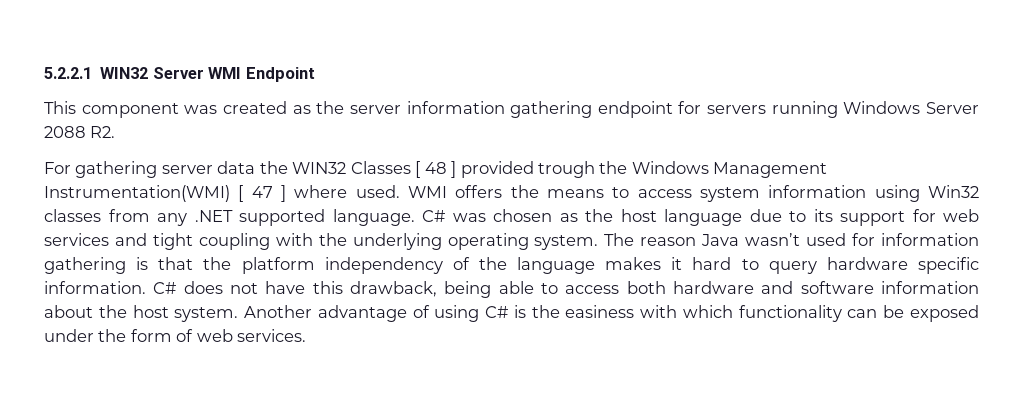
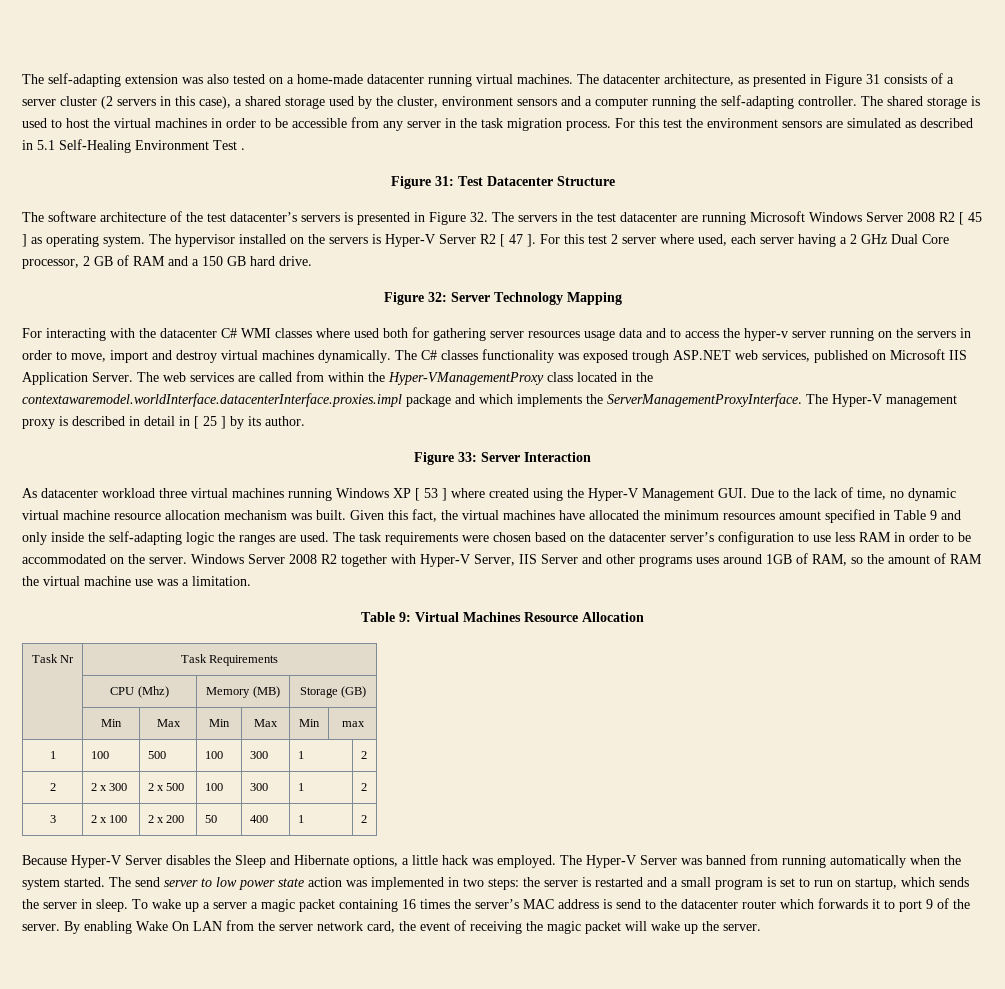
[44,67,315,82] [44,101,979,118] [44,126,116,138] [44,161,828,178] [44,185,980,202] [44,209,979,226] [44,233,980,250] [44,257,979,274] [44,281,980,298] [44,305,979,322] [44,329,307,342] 5.2.2.1 WIN32 Server WMI Endpoint // This component was created as the server information gathering endpoint for servers running Windows Server 2088 R2. // For gathering server data the WIN32 Classes [ 48 ] provided trough the Windows Management Instrumentation(WMI) [ 47 ] where used. WMI offers the means to access system information using Win32 classes from any .NET supported language. C# was chosen as the host language due to its support for web services and tight coupling with the underlying operating system. The reason Java wasn’t used for information gathering is that the platform independency of the language makes it hard to query hardware specific information. C# does not have this drawback, being able to access both hardware and software information about the host system. Another advantage of using C# is the easiness with which functionality can be exposed under the form of web services. -> [22,73,954,87] [22,95,980,109] [22,117,973,131] [22,139,245,153] [390,176,615,189] [22,211,982,225] [22,234,949,247] [22,255,312,269] [383,292,622,305] [22,327,971,341] [22,349,967,363] [22,371,653,385] [22,393,957,407] [22,416,305,429] [414,452,591,465] [22,487,956,501] [22,509,961,523] [22,531,971,545] [22,553,982,567] [22,576,251,586] [361,612,644,622] [31,654,75,663] [180,654,279,666] [110,686,169,698] [206,686,280,698] [299,686,367,698] [101,719,122,727] [156,719,181,727] [209,719,230,727] [254,719,278,727] [299,719,320,727] [341,721,365,727] [49,751,56,759] [90,751,109,759] [147,751,166,759] [204,751,223,759] [249,751,268,759] [297,751,304,759] [360,751,367,759] [49,783,56,791] [90,783,128,791] [147,783,185,791] [204,783,223,791] [249,783,268,791] [297,783,304,791] [360,783,367,791] [49,815,56,823] [90,815,128,823] [147,815,185,823] [204,815,217,823] [249,815,268,823] [297,815,304,823] [360,815,367,823] [22,854,961,868] [22,877,969,890] [22,898,970,912] [22,920,761,934] The self-adapting extension was also tested on a home-made datacenter running virtual machines. The datacenter architecture, as presented in Figure 31 consists of a server cluster (2 servers in this case), a shared storage used by the cluster, environment sensors and a computer running the self-adapting controller. The shared storage is used to host the virtual machines in order to be accessible from any server in the task migration process. For this test the environment sensors are simulated as described in 5.1 Self-Healing Environment Test . // Figure 31: Test Datacenter Structure // The software architecture of the test datacenter’s servers is presented in Figure 32. The servers in the test datacenter are running Microsoft Windows Server 2008 R2 [ 45 ] as operating system. The hypervisor installed on the servers is Hyper-V Server R2 [ 47 ]. For this test 2 server where used, each server having a 2 GHz Dual Core processor, 2 GB of RAM and a 150 GB hard drive. // Figure 32: Server Technology Mapping // For interacting with the datacenter C# WMI classes where used both for gathering server resources usage data and to access the hyper-v server running on the servers in order to move, import and destroy virtual machines dynamically. The C# classes functionality was exposed trough ASP.NET web services, published on Microsoft IIS Application Server. The web services are called from within the Hyper-VManagementProxy class located in the contextawaremodel.worldInterface.datacenterInterface.proxies.impl package and which implements the ServerManagementProxyInterface. The Hyper-V management proxy is described in detail in [ 25 ] by its author. // Figure 33: Server Interaction // As datacenter workload three virtual machines running Windows XP [ 53 ] where created using the Hyper-V Management GUI. Due to the lack of time, no dynamic virtual machine resource allocation mechanism was built. Given this fact, the virtual machines have allocated the minimum resources amount specified in Table 9 and only inside the self-adapting logic the ranges are used. The task requirements were chosen based on the datacenter server’s configuration to use less RAM in order to be accommodated on the server. Windows Server 2008 R2 together with Hyper-V Server, IIS Server and other programs uses around 1GB of RAM, so the amount of RAM the virtual machine use was a limitation. // Table 9: Virtual Machines Resource Allocation // Task Nr | Task Requirements // | CPU (Mhz) | Memory (MB) | Storage (GB) // | Min | Max | Min | Max | Min | max // 1 | 100 | 500 | 100 | 300 | 1 | 2 // 2 | 2 x 300 | 2 x 500 | 100 | 300 | 1 | 2 // 3 | 2 x 100 | 2 x 200 | 50 | 400 | 1 | 2 // Because Hyper-V Server disables the Sleep and Hibernate options, a little hack was employed. The Hyper-V Server was banned from running automatically when the system started. The send server to low power state action was implemented in two steps: the server is restarted and a small program is set to run on startup, which sends the server in sleep. To wake up a server a magic packet containing 16 times the server’s MAC address is send to the datacenter router which forwards it to port 9 of the server. By enabling Wake On LAN from the server network card, the event of receiving the magic packet will wake up the server.

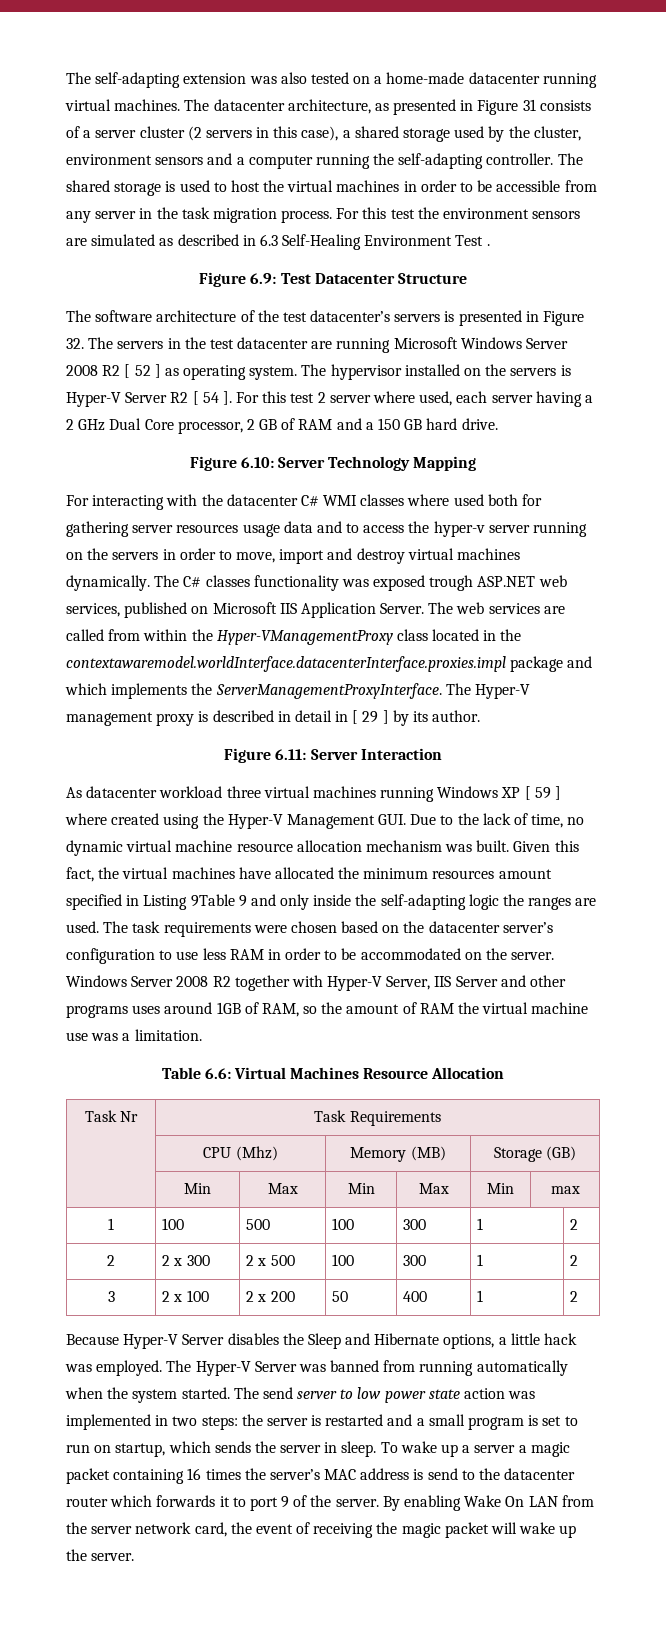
[37,140,55,150] 5.1 -> [259,234,278,246] 6.3
[434,176,454,186] 31: -> [250,273,277,284] 6.9:
[968,212,982,222] 45 -> [134,365,151,376] 52
[509,234,523,244] 47 -> [202,392,219,403] 54
[427,292,447,302] 32: -> [240,457,274,468] 6.10:
[203,416,217,426] 25 -> [362,711,379,723] 29
[458,452,477,462] 33: -> [275,749,307,760] 6.11:
[424,488,438,498] 53 -> [534,787,551,799] 59
[894,510,926,520] Table -> [143,894,235,910] Listing 9Table
[399,612,411,622] 9: -> [204,1068,231,1079] 6.6:

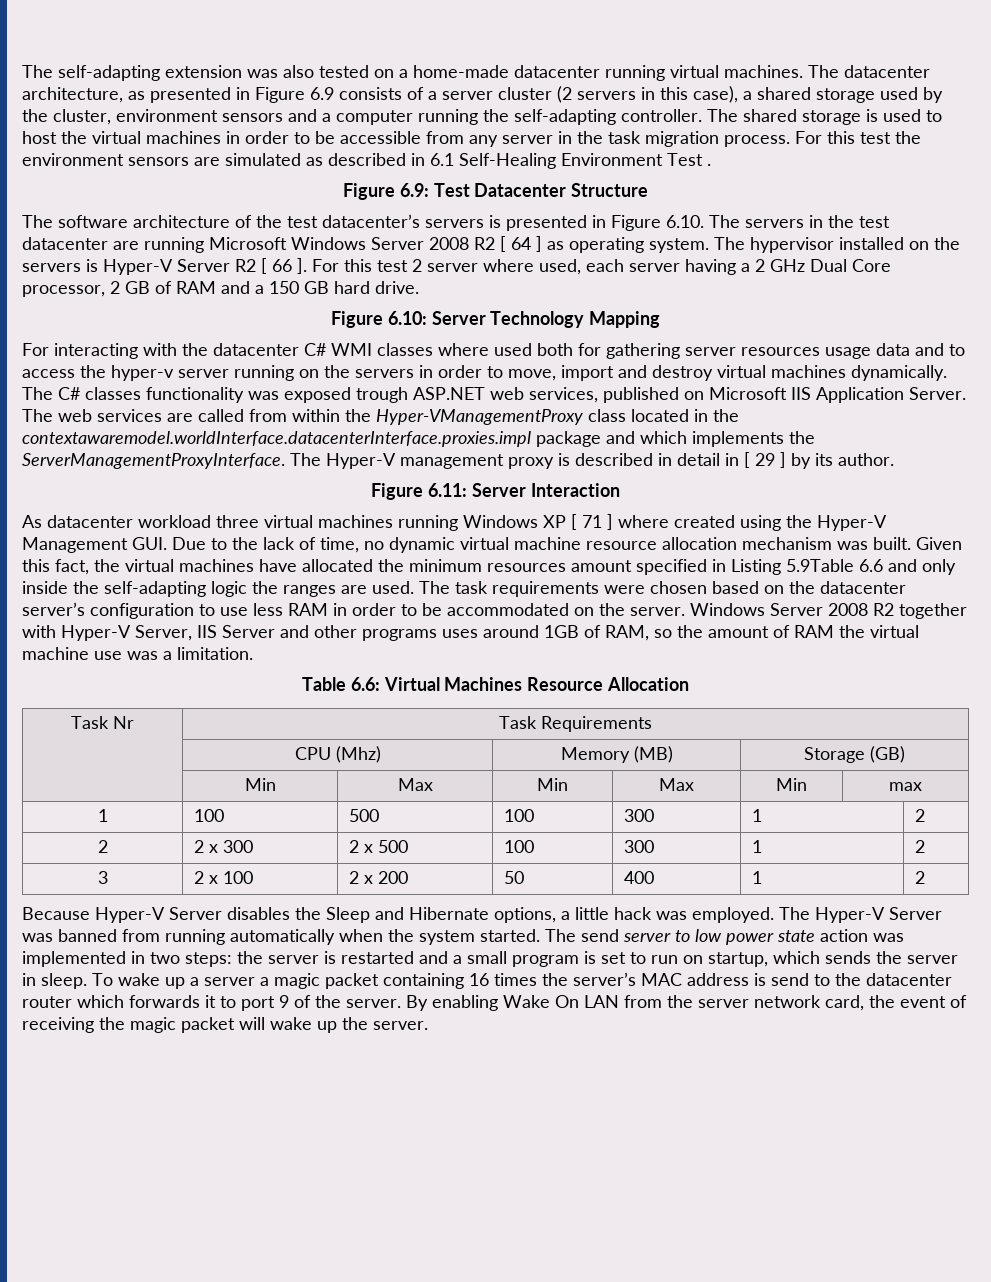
[522,99,536,111] 31 -> [310,87,334,100] 6.9
[259,234,278,246] 6.3 -> [430,153,454,166] 6.1
[66,338,84,349] 32. -> [666,215,704,228] 6.10.
[134,365,151,376] 52 -> [511,237,531,250] 64
[202,392,219,403] 54 -> [272,259,292,272] 66
[534,787,551,799] 59 -> [582,515,602,528] 71
[190,894,247,907] 9Table 9 -> [786,559,883,572] 5.9Table 6.6

